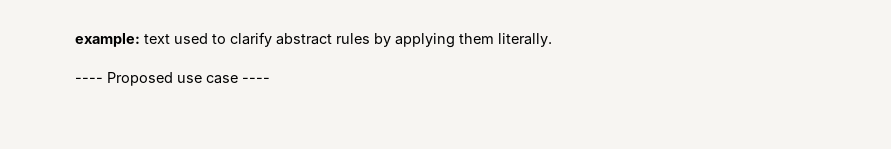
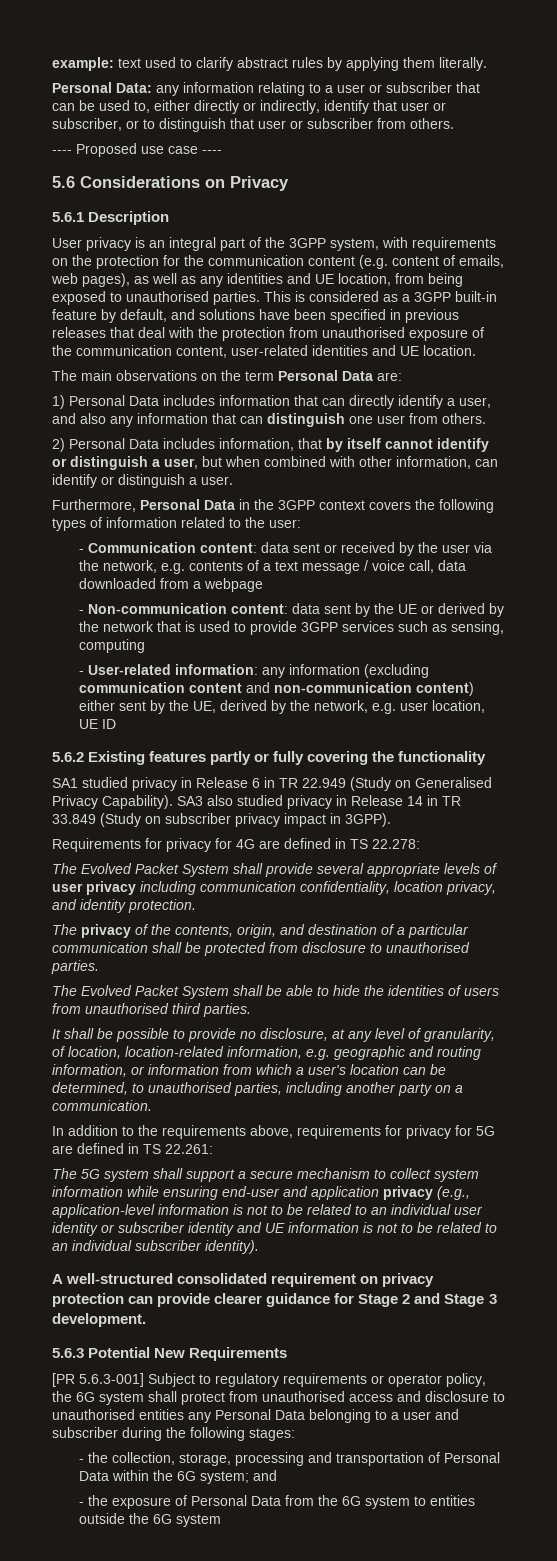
(552, 40) none -> [52,82,480,96] [52,100,446,114] [52,118,454,132] // Personal Data: any information relating to a user or subscriber that can be used to, either directly or indirectly, identify that user or subscriber, or to distinguish that user or subscriber from others.
(270, 80) none -> [52,176,289,191] [52,211,170,225] [52,237,496,251] [52,255,504,269] [51,273,463,287] [52,291,497,305] [52,309,459,323] [52,327,484,341] [52,345,476,358] [52,370,402,381] [52,395,491,409] [52,413,486,427] [52,438,489,452] [52,456,498,470] [52,474,233,488] [52,499,494,513] [52,517,301,531] [78,542,492,556] [78,560,466,574] [78,578,263,592] [78,603,504,617] [78,621,504,635] [78,639,145,653] [78,664,429,678] [78,682,474,696] [78,700,485,714] [78,719,116,729] [52,751,487,765] [52,777,492,791] [52,795,461,809] [52,813,391,827] [52,838,420,852] [52,863,498,877] [52,881,496,895] [52,899,196,913] [52,924,469,938] [52,942,470,956] [51,960,99,974] [52,985,499,999] [52,1003,251,1017] [52,1028,495,1042] [52,1046,481,1060] [52,1064,446,1077] [52,1082,463,1096] [52,1100,152,1111] [52,1125,495,1139] [52,1143,213,1154] [52,1168,479,1182] [52,1186,470,1200] [52,1204,483,1218] [52,1222,497,1236] [52,1240,259,1254] [52,1273,435,1287] [52,1293,497,1307] [52,1313,146,1327] [52,1347,288,1361] [52,1373,486,1387] [52,1391,505,1405] [52,1409,459,1423] [52,1427,295,1441] [78,1452,500,1466] [78,1470,277,1484] [78,1495,475,1509] [78,1513,221,1527] // 5.6 Considerations on Privacy // 5.6.1 Description // User privacy is an integral part of the 3GPP system, with requirements on the protection for the communication content (e.g. content of emails, web pages), as well as any identities and UE location, from being exposed to unauthorised parties. This is considered as a 3GPP built-in feature by default, and solutions have been specified in previous releases that deal with the protection from unauthorised exposure of the communication content, user-related identities and UE location. // The main observations on the term Personal Data are: // 1) Personal Data includes information that can directly identify a user, and also any information that can distinguish one user from others. // 2) Personal Data includes information, that by itself cannot identify or distinguish a user, but when combined with other information, can identify or distinguish a user. // Furthermore, Personal Data in the 3GPP context covers the following types of information related to the user: // - Communication content: data sent or received by the user via the network, e.g. contents of a text message / voice call, data downloaded from a webpage // - Non-communication content: data sent by the UE or derived by the network that is used to provide 3GPP services such as sensing, computing // - User-related information: any information (excluding communication content and non-communication content) either sent by the UE, derived by the network, e.g. user location, UE ID // 5.6.2 Existing features partly or fully covering the functionality // SA1 studied privacy in Release 6 in TR 22.949 (Study on Generalised Privacy Capability). SA3 also studied privacy in Release 14 in TR 33.849 (Study on subscriber privacy impact in 3GPP). // Requirements for privacy for 4G are defined in TS 22.278: // The Evolved Packet System shall provide several appropriate levels of user privacy including communication confidentiality, location privacy, and identity protection. // The privacy of the contents, origin, and destination of a particular communication shall be protected from disclosure to unauthorised parties. // The Evolved Packet System shall be able to hide the identities of users from unauthorised third parties. // It shall be possible to provide no disclosure, at any level of granularity, of location, location-related information, e.g. geographic and routing information, or information from which a user's location can be determined, to unauthorised parties, including another party on a communication. // In addition to the requirements above, requirements for privacy for 5G are defined in TS 22.261: // The 5G system shall support a secure mechanism to collect system information while ensuring end-user and application privacy (e.g., application-level information is not to be related to an individual user identity or subscriber identity and UE information is not to be related to an individual subscriber identity). // A well-structured consolidated requirement on privacy protection can provide clearer guidance for Stage 2 and Stage 3 development. // 5.6.3 Potential New Requirements // [PR 5.6.3-001] Subject to regulatory requirements or operator policy, the 6G system shall protect from unauthorised access and disclosure to unauthorised entities any Personal Data belonging to a user and subscriber during the following stages: // - the collection, storage, processing and transportation of Personal Data within the 6G system; and // - the exposure of Personal Data from the 6G system to entities outside the 6G system

